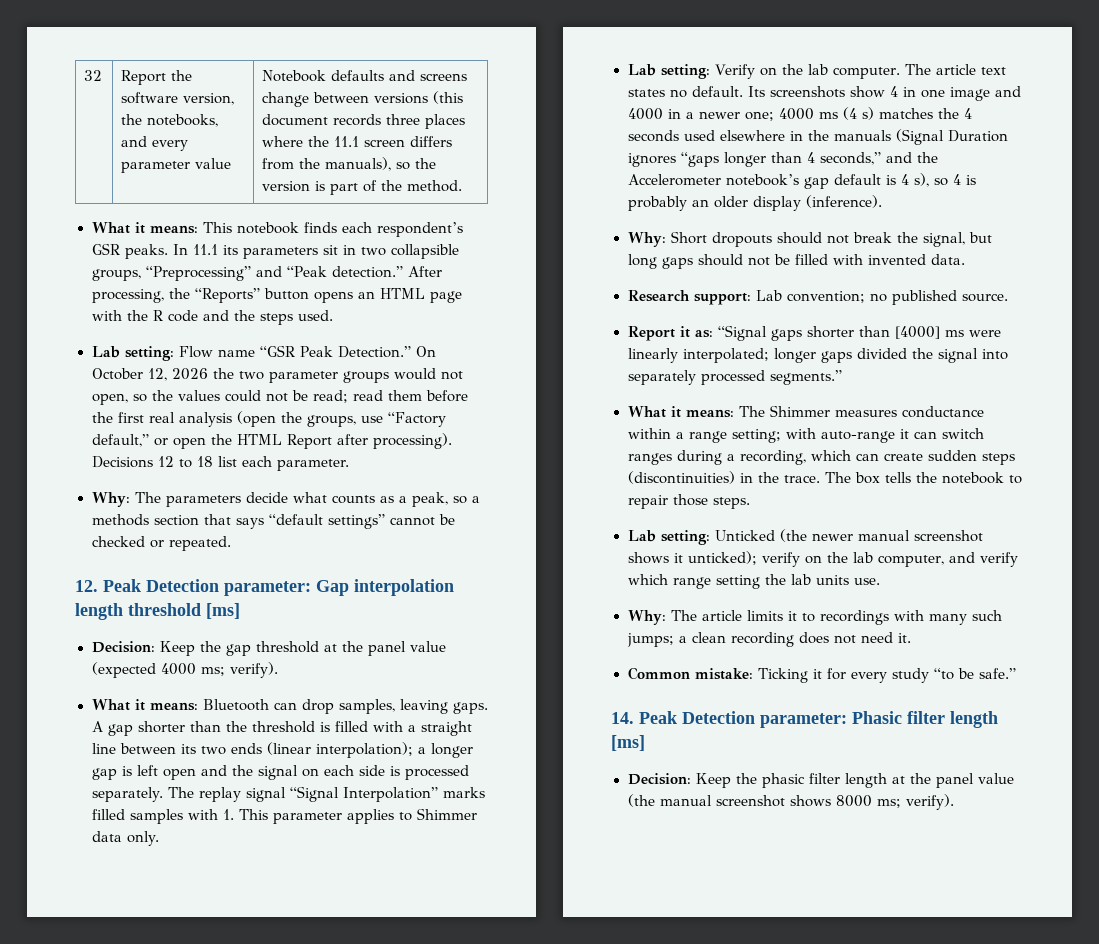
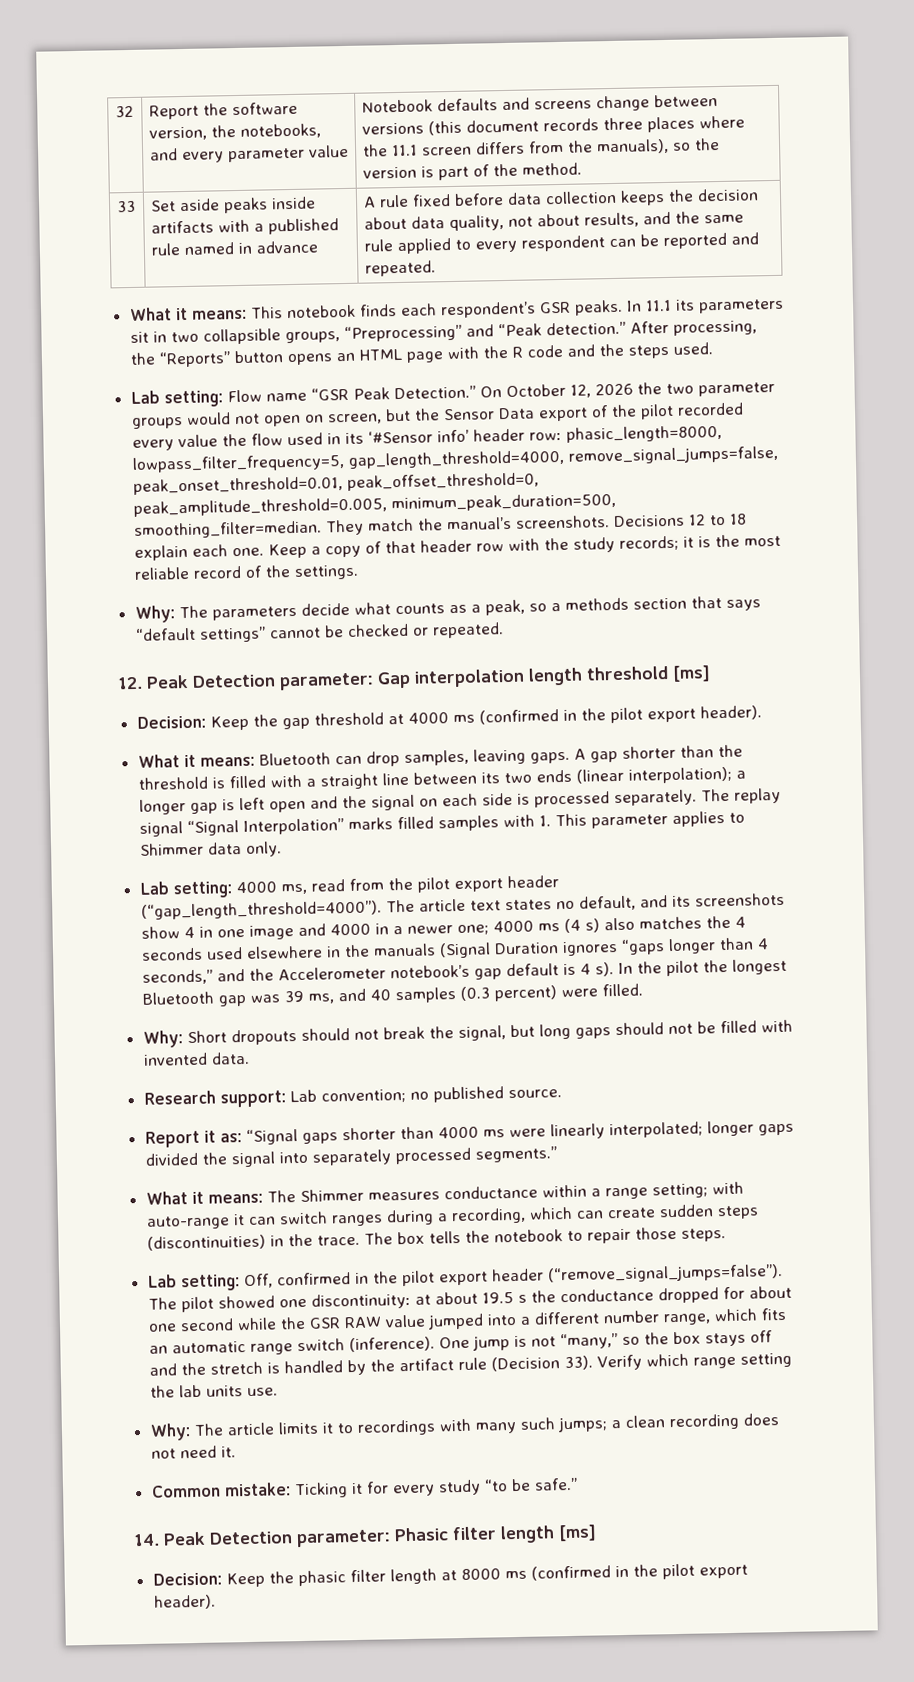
(463, 186) none -> [115,200,136,213] [149,196,316,214] [150,218,339,235] [150,240,318,256] [362,188,759,208] [363,211,744,232] [363,232,759,255] [364,260,436,277] // 33 | Set aside peaks inside artifacts with a published rule named in advance | A rule fixed before data collection keeps the decision about data quality, not about results, and the same rule applied to every respondent can be reported and repeated.
[91,390,468,405] [91,411,446,427] [91,433,452,449] [91,456,350,471] open, so the values could not be read; read them before the first real analysis (open the groups, use “Factory default,” or open the HTML Report after processing). Decisions 12 to 18 list each parameter. -> [263,402,744,427] [131,424,722,452] [131,445,778,474] [132,472,539,495] [132,492,616,517] [133,513,747,539] [133,534,781,561] [133,564,359,580] open on screen, but the Sensor Data export of the pilot recorded every value the flow used in its ‘#Sensor info’ header row: phasic_length=8000, lowpass_filter_frequency=5, gap_length_threshold=4000, remove_signal_jumps=false, peak_onset_threshold=0.01, peak_offset_threshold=0, peak_amplitude_threshold=0.005, minimum_peak_duration=500, smoothing_filter=median. They match the manual’s screenshots. Decisions 12 to 18 explain each one. Keep a copy of that header row with the study records; it is the most reliable record of the settings.
[341,641,446,656] [91,662,278,678] the panel value (expected 4000 ms; verify). -> [407,705,762,725] 4000 ms (confirmed in the pilot export header).
[714,64,901,79] Verify on the lab computer. -> [235,875,559,895] [140,900,382,920] 4000 ms, read from the pilot export header (“gap_length_threshold=4000”).
[691,86,765,97] default. Its -> [578,895,691,911] default, and its
(874, 113) none -> [603,917,635,931] also
[913,173,976,187] [627,195,882,211] s), so 4 is probably an older display (inference). -> [594,958,787,977] [141,983,643,1007] s). In the pilot the longest Bluetooth gap was 39 ms, and 40 samples (0.3 percent) were filled.
[894,326,940,339] [4000] -> [437,1126,479,1139] 4000
[714,529,983,542] [627,551,1018,567] Unticked (the newer manual screenshot shows it unticked); verify on the lab computer, and verify -> [243,1264,783,1289] [147,1285,792,1313] [147,1307,787,1332] [148,1330,773,1355] [148,1354,642,1376] Off, confirmed in the pilot export header (“remove_signal_jumps=false”). The pilot showed one discontinuity: at about 19.5 s the conductance dropped for about one second while the GSR RAW value jumped into a different number range, which fits an automatic range switch (inference). One jump is not “many,” so the box stays off and the stretch is handled by the artifact rule (Decision 33). Verify
[909,773,1014,788] [627,794,954,810] the panel value (the manual screenshot shows 8000 ms; verify). -> [460,1563,748,1581] [153,1594,216,1610] 8000 ms (confirmed in the pilot export header).

